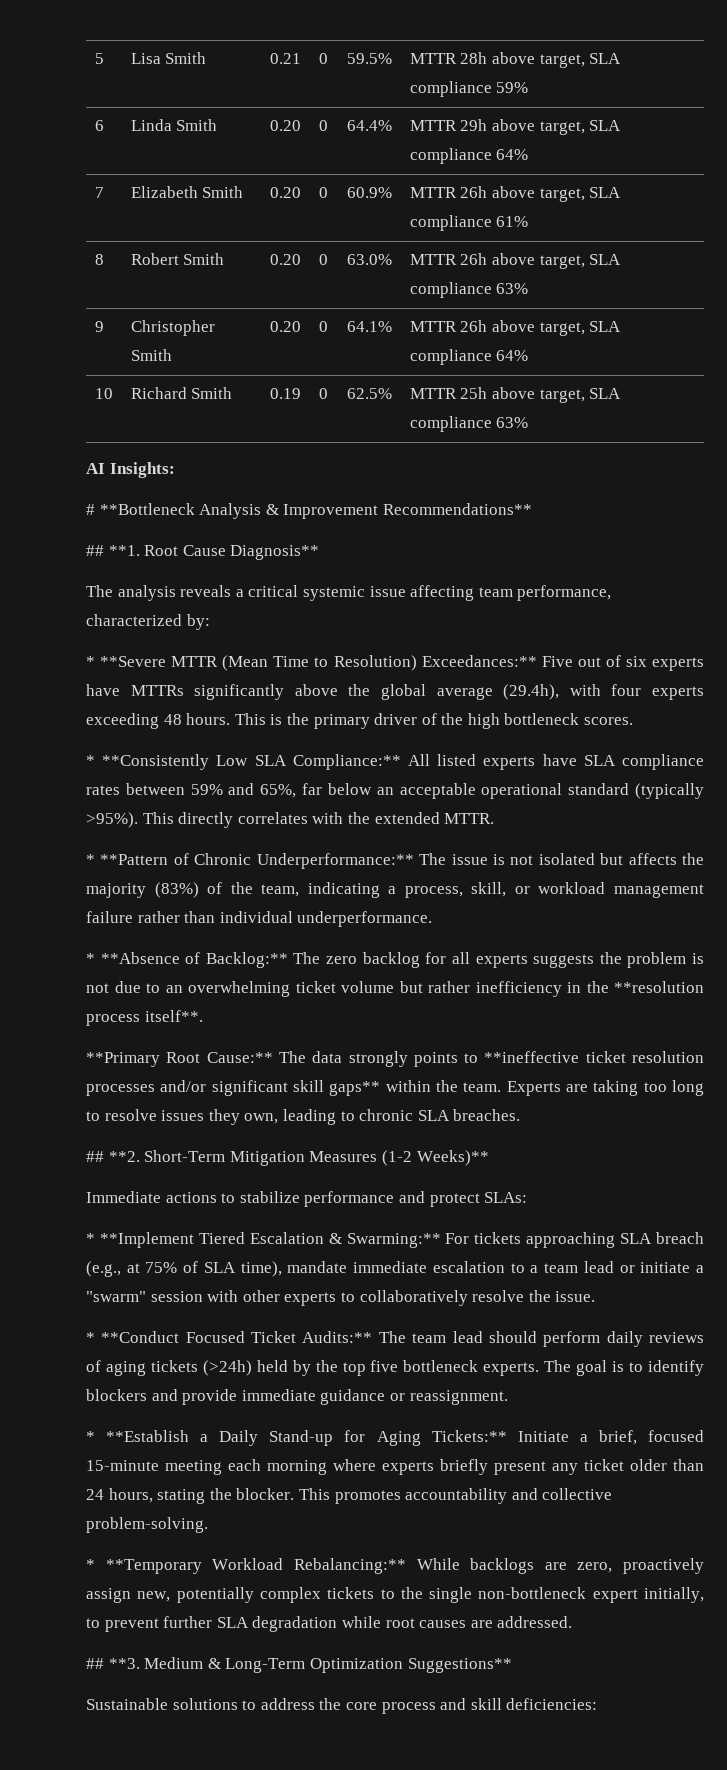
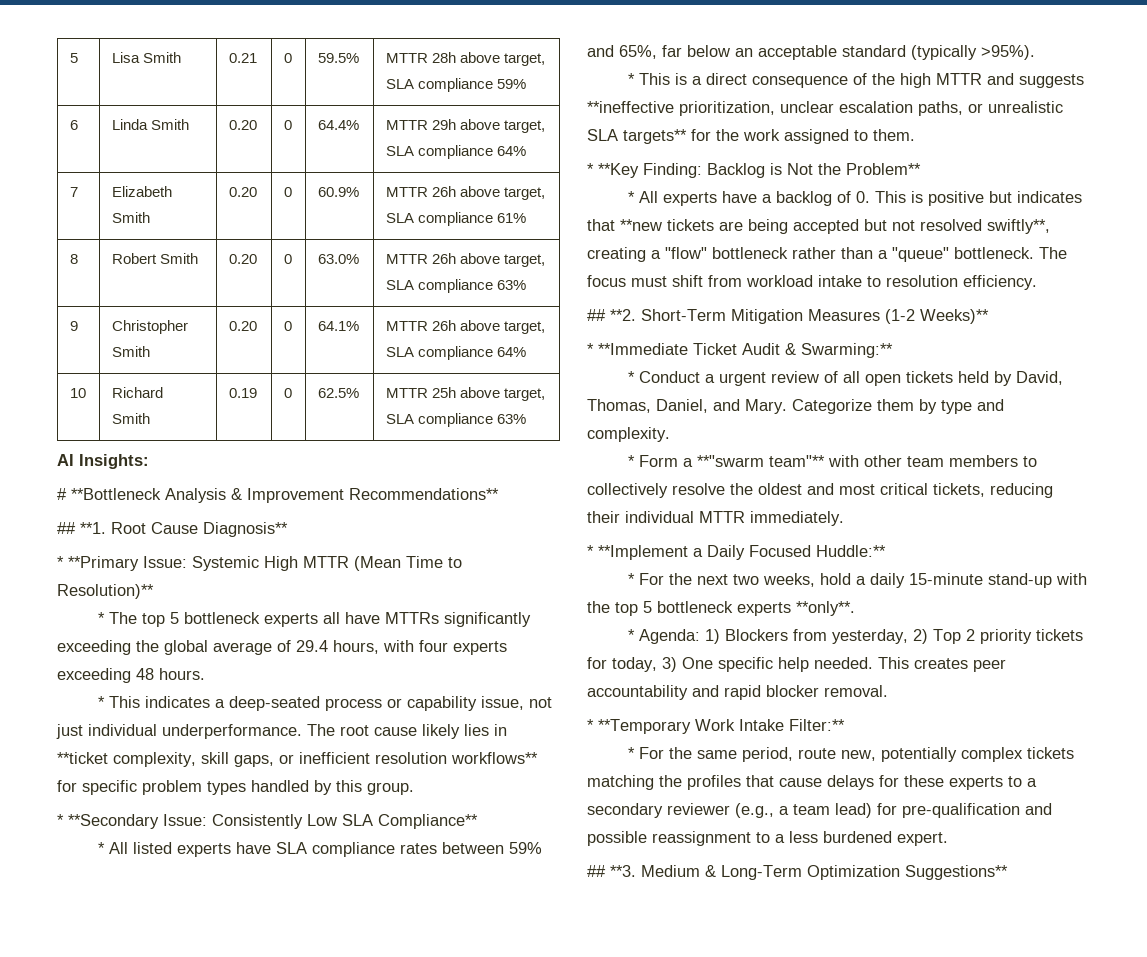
[86,585,612,601] [86,614,210,630] [86,655,705,671] The analysis reveals a critical systemic issue affecting team performance, characterized by: // * **Severe MTTR (Mean Time to Resolution) Exceedances:** Five out of six experts -> [57,556,462,571] [57,584,154,599] [97,612,340,627] * **Primary Issue: Systemic High MTTR (Mean Time to Resolution)** // * The top 5 bottleneck experts all
[294,684,338,696] above -> [57,640,131,655] exceeding
[503,684,560,700] (29.4h), -> [277,640,379,654] of 29.4 hours,
[234,713,634,729] [86,754,401,770] This is the primary driver of the high bottleneck scores. // * **Consistently Low SLA Compliance:** -> [97,696,552,711] [56,724,507,739] [57,752,538,767] [57,780,414,795] [57,814,478,829] [97,842,105,854] // * This indicates a deep-seated process or capability issue, not just individual underperformance. The root cause likely lies in **ticket complexity, skill gaps, or inefficient resolution workflows** for specific problem types handled by this group. // * **Secondary Issue: Consistently Low SLA Compliance** // *
[481,783,563,799] operational -> (837, 52) none
[142,812,495,828] [86,853,704,869] [86,882,704,898] [86,911,433,927] [86,952,704,968] [86,981,704,997] [86,1010,203,1026] [86,1051,704,1067] [86,1080,704,1096] [86,1109,521,1125] This directly correlates with the extended MTTR. // * **Pattern of Chronic Underperformance:** The issue is not isolated but affects the majority (83%) of the team, indicating a process, skill, or workload management failure rather than individual underperformance. // * **Absence of Backlog:** The zero backlog for all experts suggests the problem is not due to an overwhelming ticket volume but rather inefficiency in the **resolution process itself**. // **Primary Root Cause:** The data strongly points to **ineffective ticket resolution processes and/or significant skill gaps** within the team. Experts are taking too long to resolve issues they own, leading to chronic SLA breaches. -> [627,73,1084,88] [587,101,1063,116] [587,129,915,144] [587,163,921,178] [627,191,1082,206] [587,219,1050,234] [587,247,1067,262] [587,275,1037,290] // * This is a direct consequence of the high MTTR and suggests **ineffective prioritization, unclear escalation paths, or unrealistic SLA targets** for the work assigned to them. // * **Key Finding: Backlog is Not the Problem** // * All experts have a backlog of 0. This is positive but indicates that **new tickets are being accepted but not resolved swiftly**, creating a "flow" bottleneck rather than a "queue" bottleneck. The focus must shift from workload intake to resolution efficiency.
[86,1191,528,1207] [86,1232,704,1248] [86,1261,705,1277] [86,1290,596,1306] [86,1331,705,1347] [86,1360,704,1376] [86,1389,508,1405] [86,1430,704,1446] [86,1459,704,1475] [86,1488,613,1504] [86,1517,208,1533] [86,1558,704,1574] [86,1587,704,1603] [86,1616,573,1632] Immediate actions to stabilize performance and protect SLAs: // * **Implement Tiered Escalation & Swarming:** For tickets approaching SLA breach (e.g., at 75% of SLA time), mandate immediate escalation to a team lead or initiate a "swarm" session with other experts to collaboratively resolve the issue. // * **Conduct Focused Ticket Audits:** The team lead should perform daily reviews of aging tickets (>24h) held by the top five bottleneck experts. The goal is to identify blockers and provide immediate guidance or reassignment. // * **Establish a Daily Stand-up for Aging Tickets:** Initiate a brief, focused 15-minute meeting each morning where experts briefly present any ticket older than 24 hours, stating the blocker. This promotes accountability and collective problem-solving. // * **Temporary Workload Rebalancing:** While backlogs are zero, proactively assign new, potentially complex tickets to the single non-bottleneck expert initially, to prevent further SLA degradation while root causes are addressed. -> [587,343,893,358] [627,371,1063,386] [587,399,1004,414] [587,427,670,442] [627,455,1037,467] [587,483,1053,498] [587,511,844,526] [587,545,886,560] [627,573,1087,588] [587,601,855,616] [627,629,1083,644] [587,657,1006,672] [587,685,888,700] [587,719,845,734] [627,747,1074,762] [587,775,1037,790] [587,803,1052,818] [587,831,948,846] * **Immediate Ticket Audit & Swarming:** // * Conduct a urgent review of all open tickets held by David, Thomas, Daniel, and Mary. Categorize them by type and complexity. // * Form a **"swarm team"** with other team members to collectively resolve the oldest and most critical tickets, reducing their individual MTTR immediately. // * **Implement a Daily Focused Huddle:** // * For the next two weeks, hold a daily 15-minute stand-up with the top 5 bottleneck experts **only**. // * Agenda: 1) Blockers from yesterday, 2) Top 2 priority tickets for today, 3) One specific help needed. This creates peer accountability and rapid blocker removal. // * **Temporary Work Intake Filter:** // * For the same period, route new, potentially complex tickets matching the profiles that cause delays for these experts to a secondary reviewer (e.g., a team lead) for pre-qualification and possible reassignment to a less burdened expert.
[86,1698,598,1714] // Sustainable solutions to address the core process and skill deficiencies: -> (1008, 872) none

